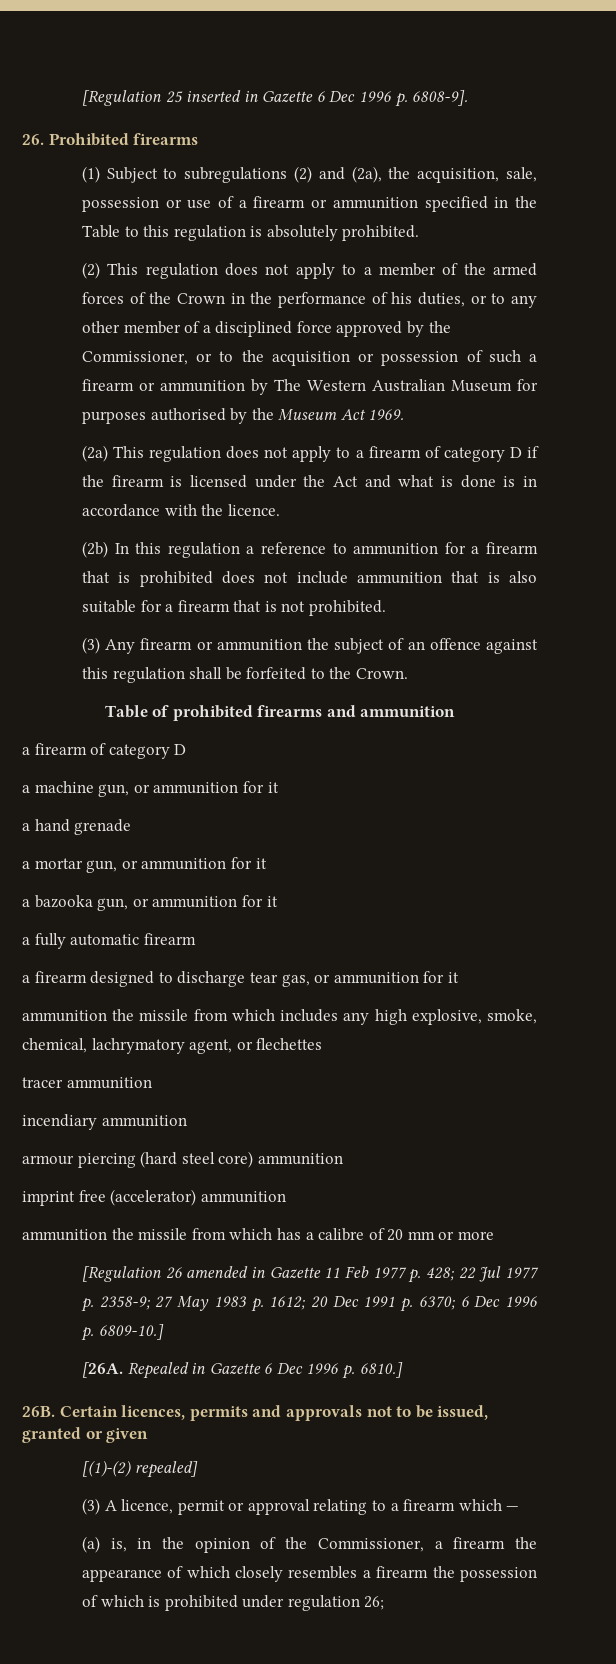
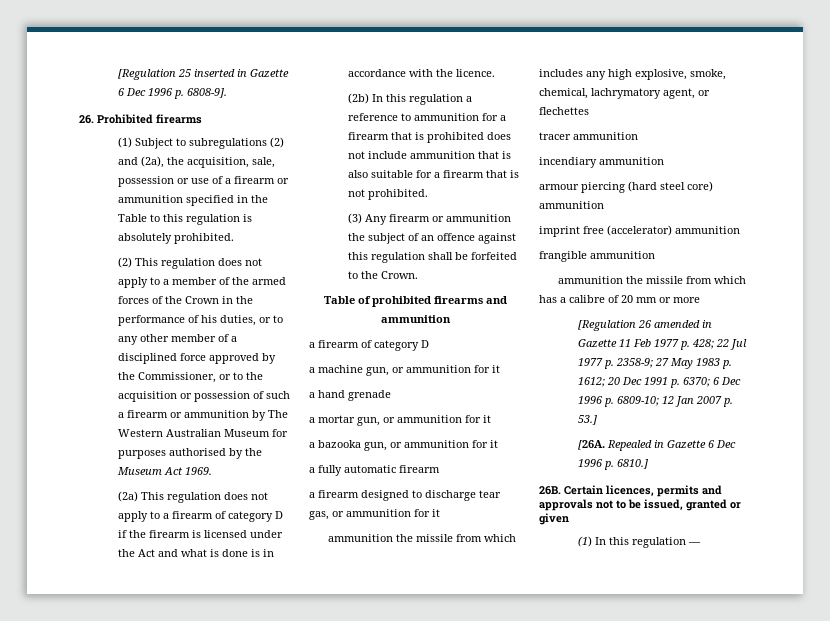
(286, 1197) none -> [539,251,655,262] // frangible ammunition
[98,1324,164,1340] 6809-10.] -> [617,396,734,407] [578,415,598,425] 6809-10; 12 Jan 2007 p. 53.]
[81,1460,198,1478] [81,1498,520,1515] [81,1536,537,1553] [81,1566,537,1582] [81,1595,385,1611] [(1)-(2) repealed] // (3) A licence, permit or approval relating to a firearm which — // (a) is, in the opinion of the Commissioner, a firearm the appearance of which closely resembles a firearm the possession of which is prohibited under regulation 26; -> [578,536,702,548] (1) In this regulation —

